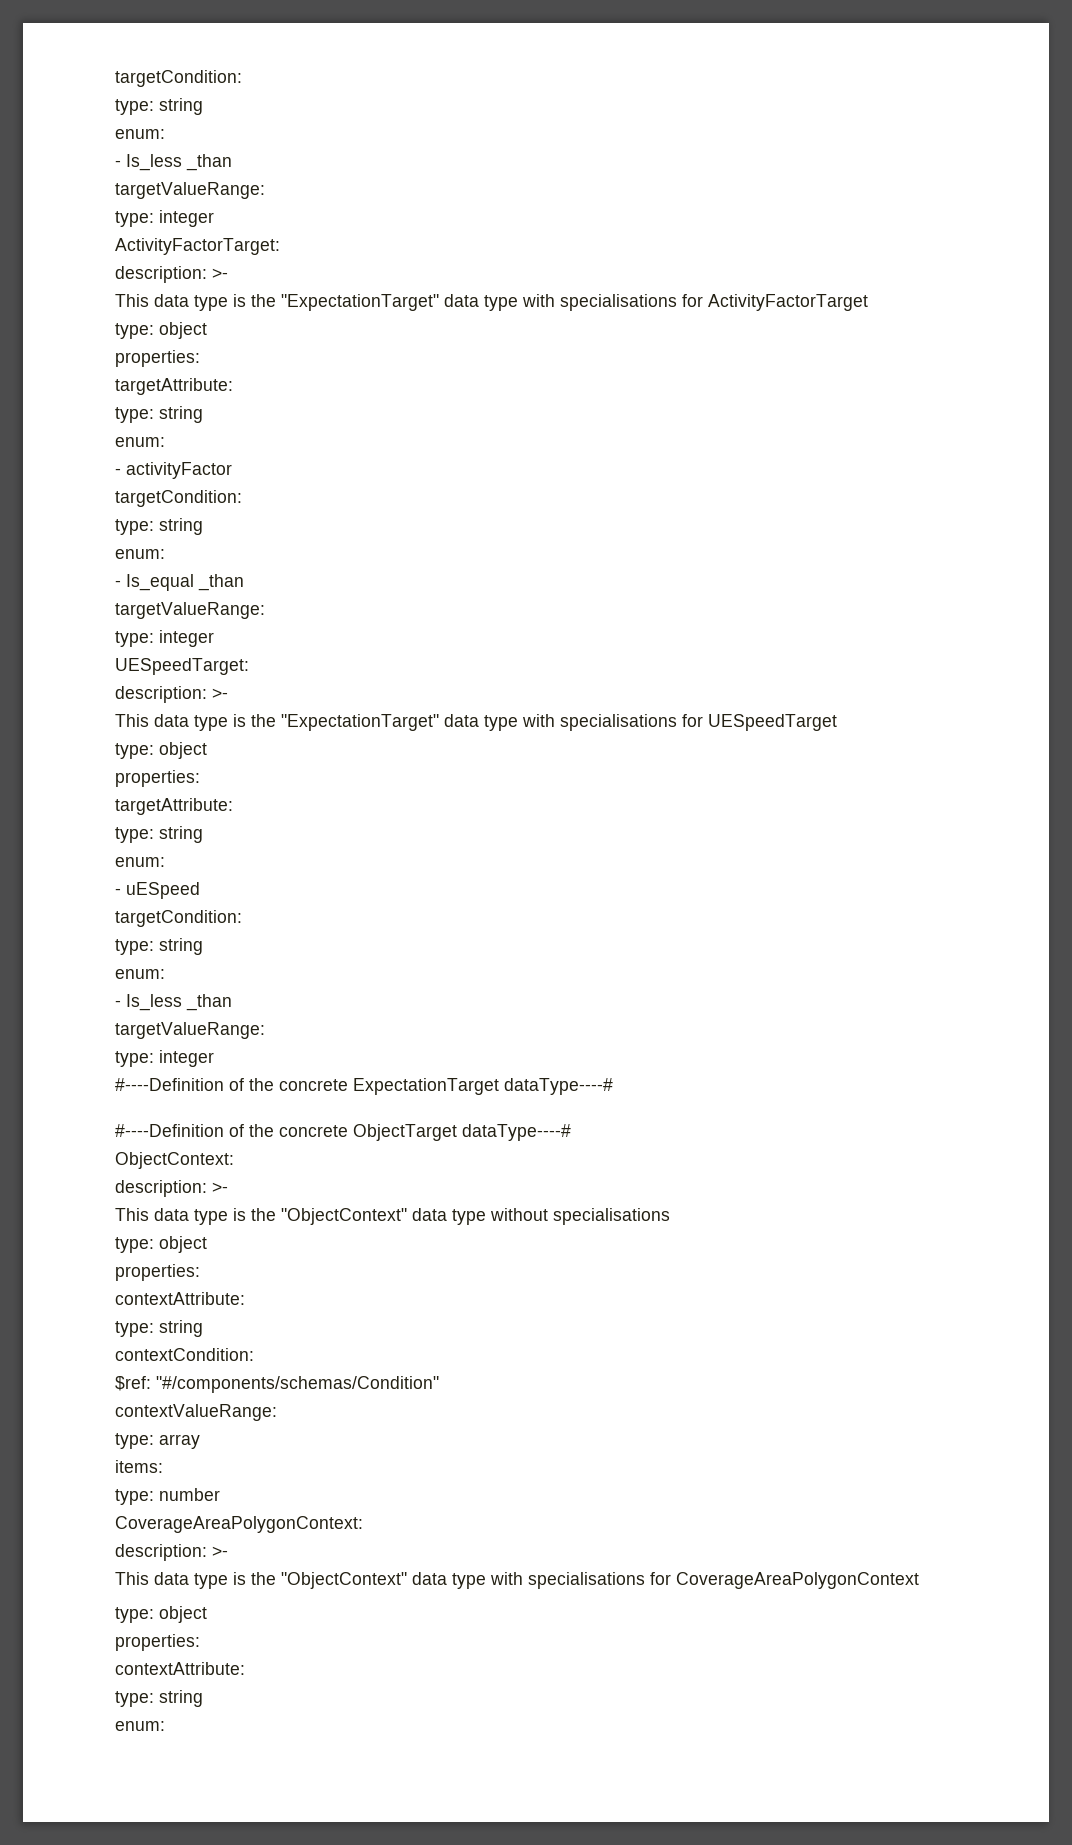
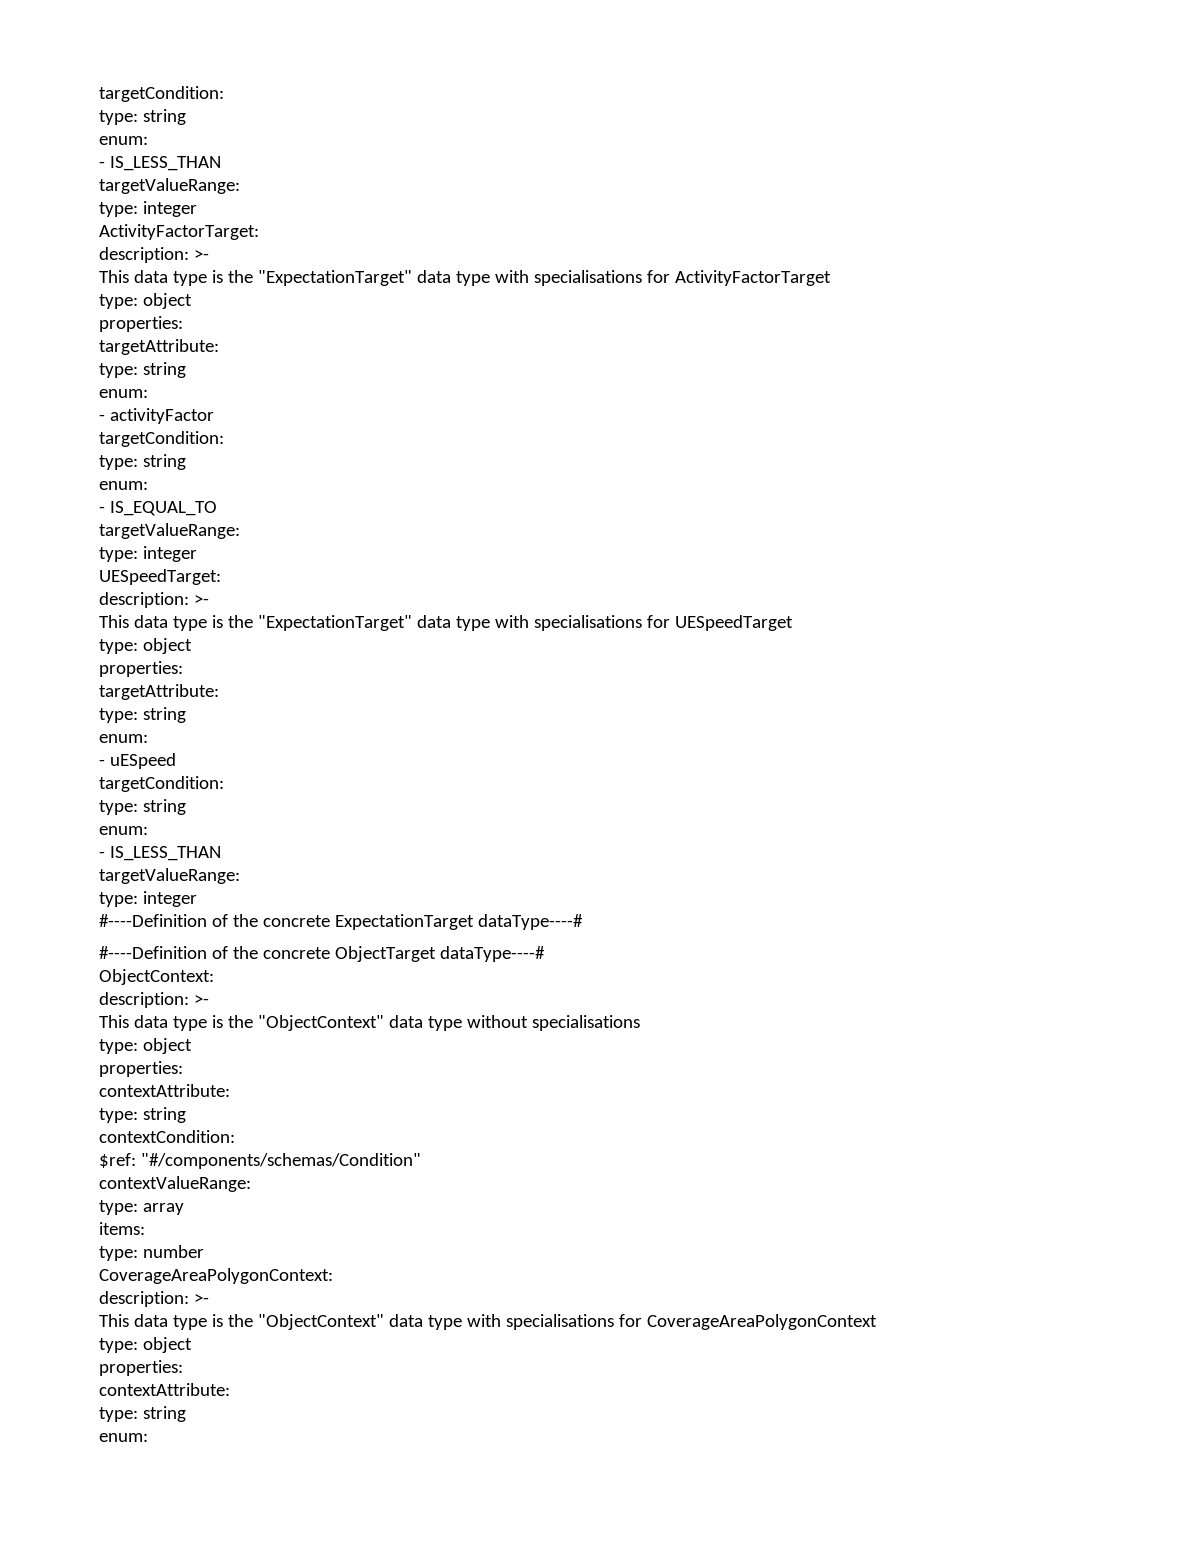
[115,70,242,87] [115,98,203,115] [115,129,165,139] [115,154,232,171] targetCondition: // type: string // enum: // - Is_less _than -> [99,86,224,102] [99,109,186,125] [99,136,148,145] [99,156,221,171] targetCondition: // type: string // enum: // - IS_LESS_THAN
[126,574,244,591] Is_equal _than -> [109,501,217,516] IS_EQUAL_TO
[126,994,232,1011] Is_less _than -> [109,846,221,861] IS_LESS_THAN

